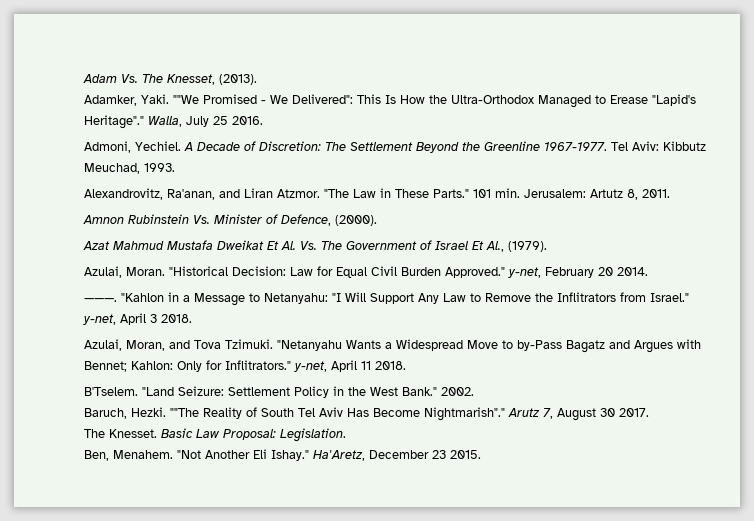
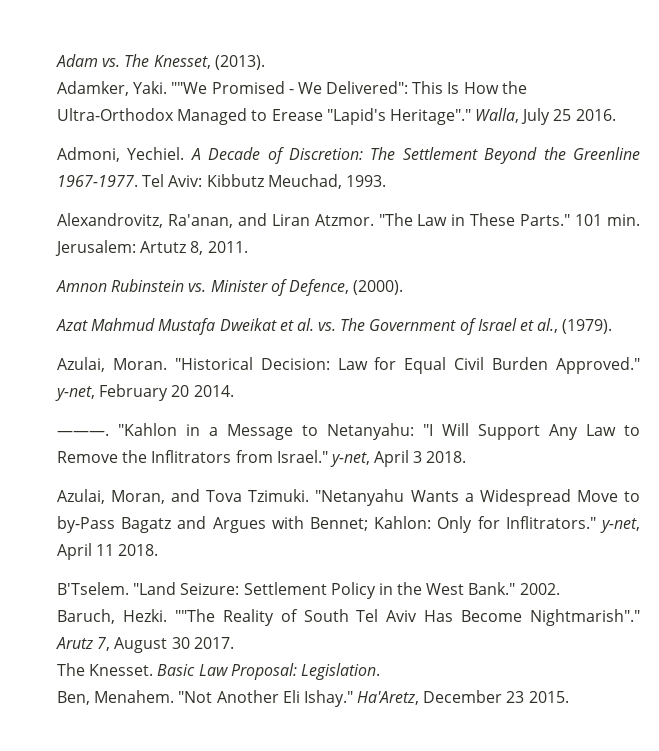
[120,74,138,83] Vs. -> [102,58,121,67] vs.
[192,215,210,224] Vs. -> [188,283,207,292] vs.
[266,241,317,250] Et Al. Vs. -> [279,318,337,331] et al. vs.
[471,241,504,252] Et Al., -> [520,318,559,333] et al.,

